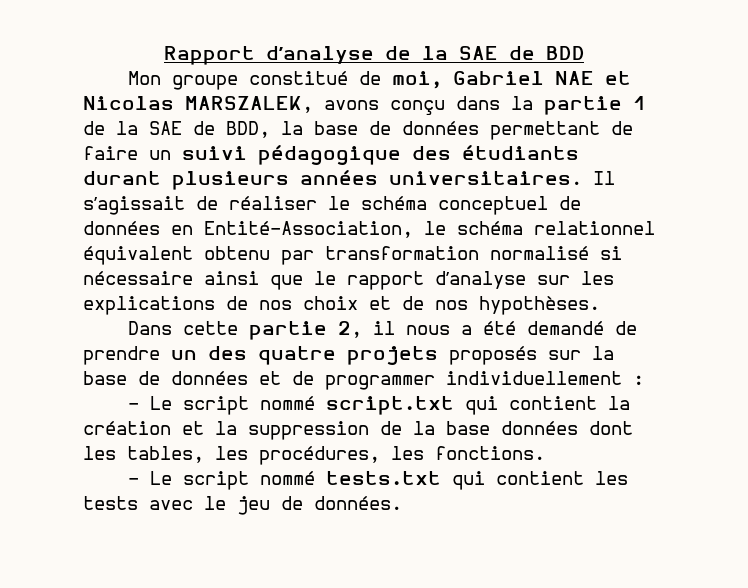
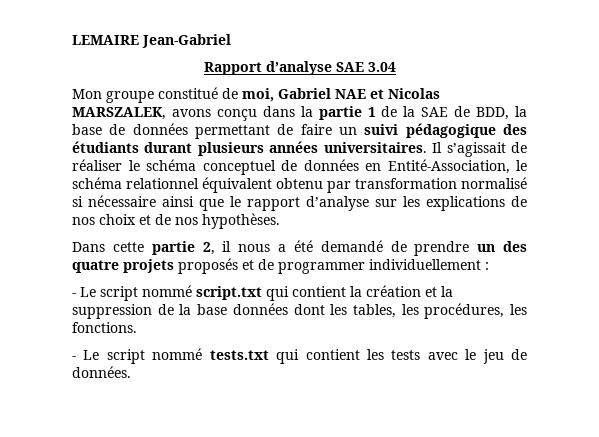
[163,46,585,65] Rapport d’analyse de la SAE de BDD -> [72,34,231,48] [203,61,396,75] LEMAIRE Jean-Gabriel // Rapport d’analyse SAE 3.04
[548,346,614,360] [83,371,248,385] sur la base de données -> (238, 266) none

